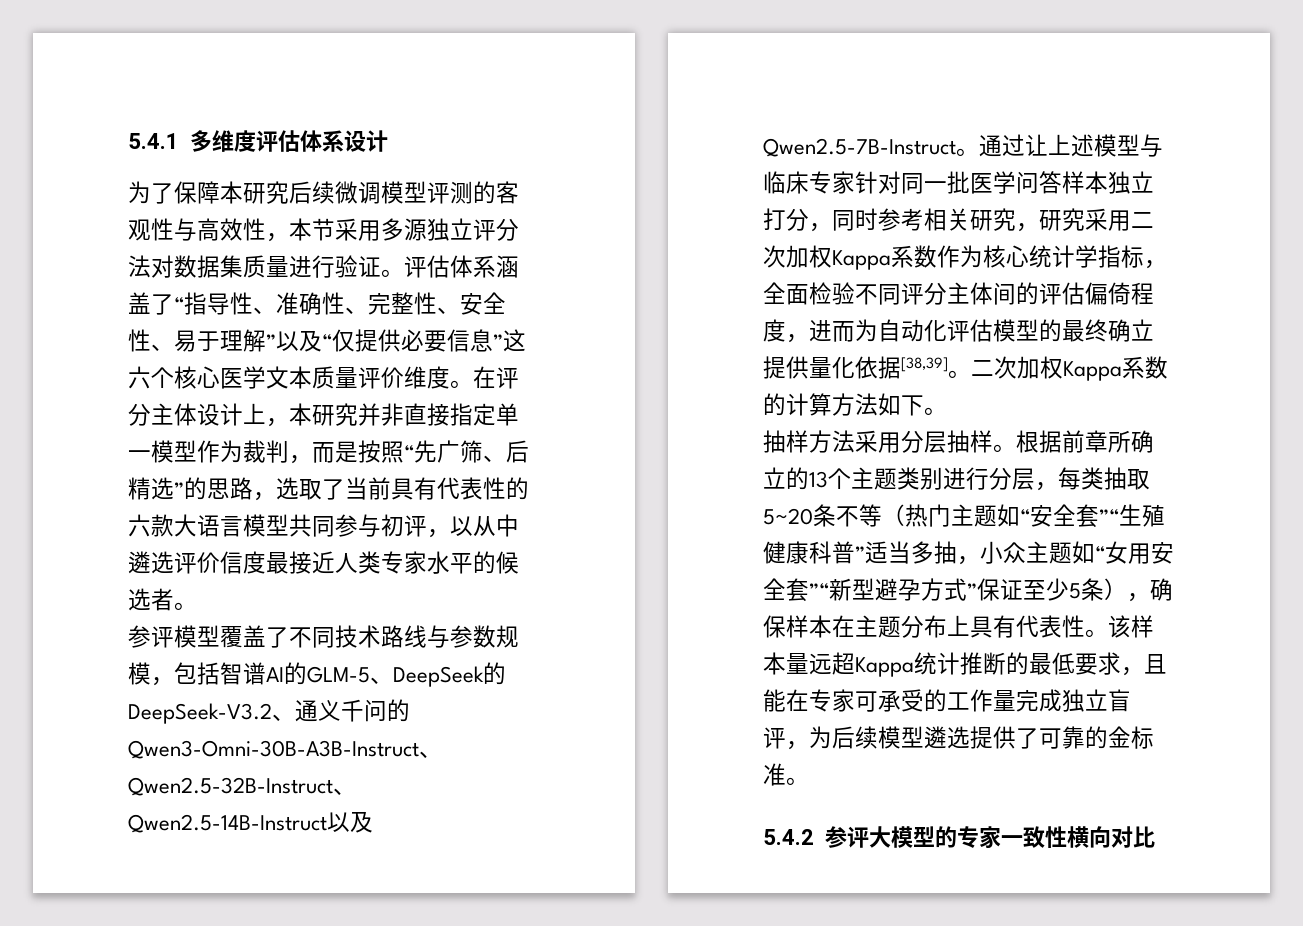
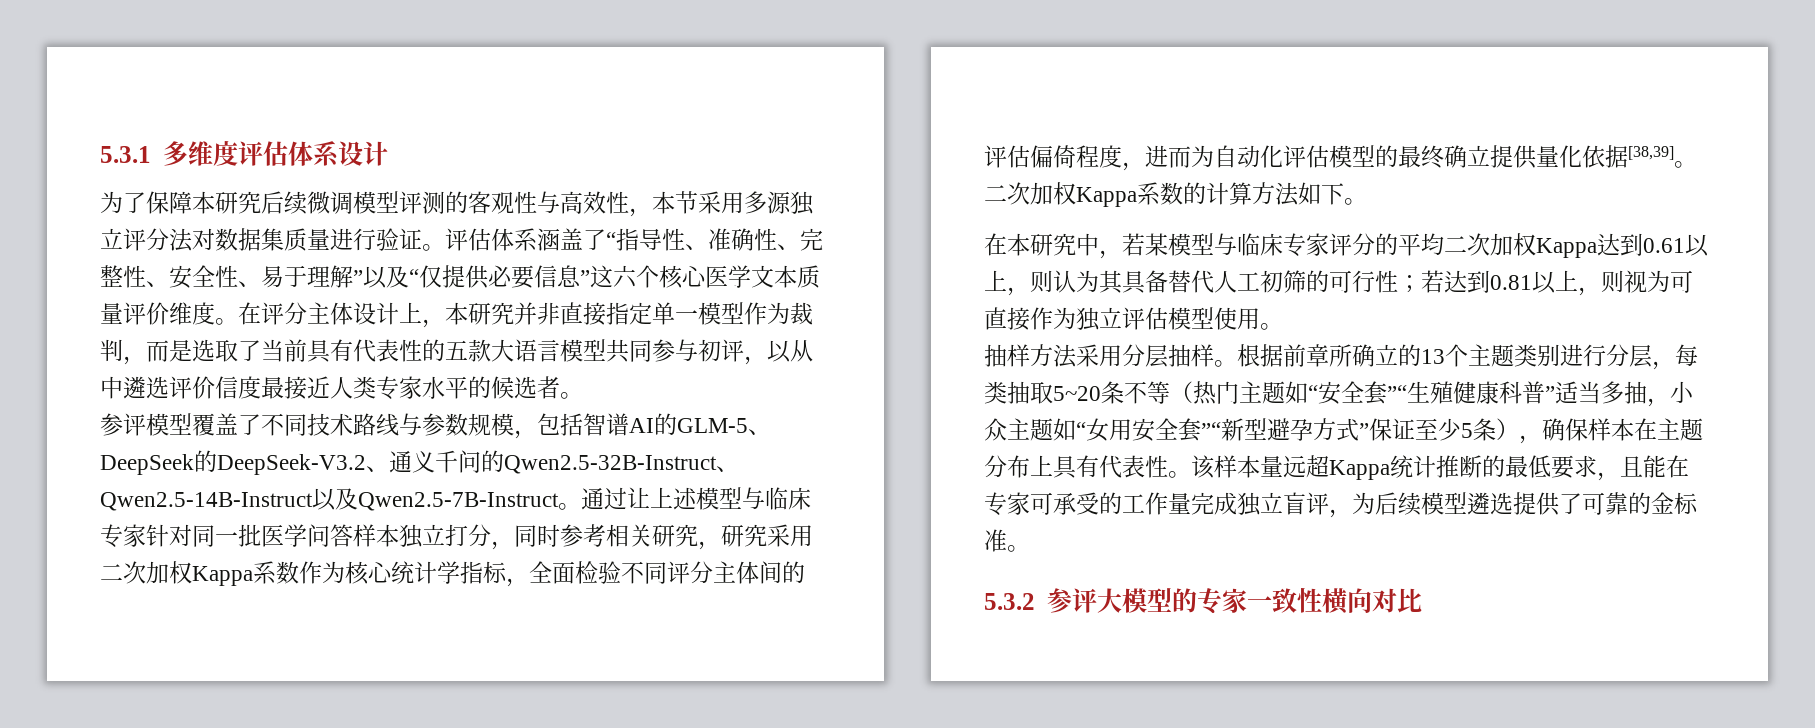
[128,133,179,149] 5.4.1 -> [100,146,151,163] 5.3.1
[358,440,529,463] [128,477,276,501] 按照“先广筛、后精选”的思路， -> (192, 350) none
[128,514,151,537] 六 -> [445,340,468,360] 五
[128,740,442,759] Qwen3-Omni-30B-A3B-Instruct、 -> (504, 461) none
(947, 411) none -> [984,233,1709,259] [984,270,1693,296] [984,307,1283,331] // 在本研究中，若某模型与临床专家评分的平均二次加权Kappa达到0.61以上，则认为其具备替代人工初筛的可行性；若达到0.81以上，则视为可直接作为独立评估模型使用。
[763,829,814,845] 5.4.2 -> [984,593,1035,610] 5.3.2

